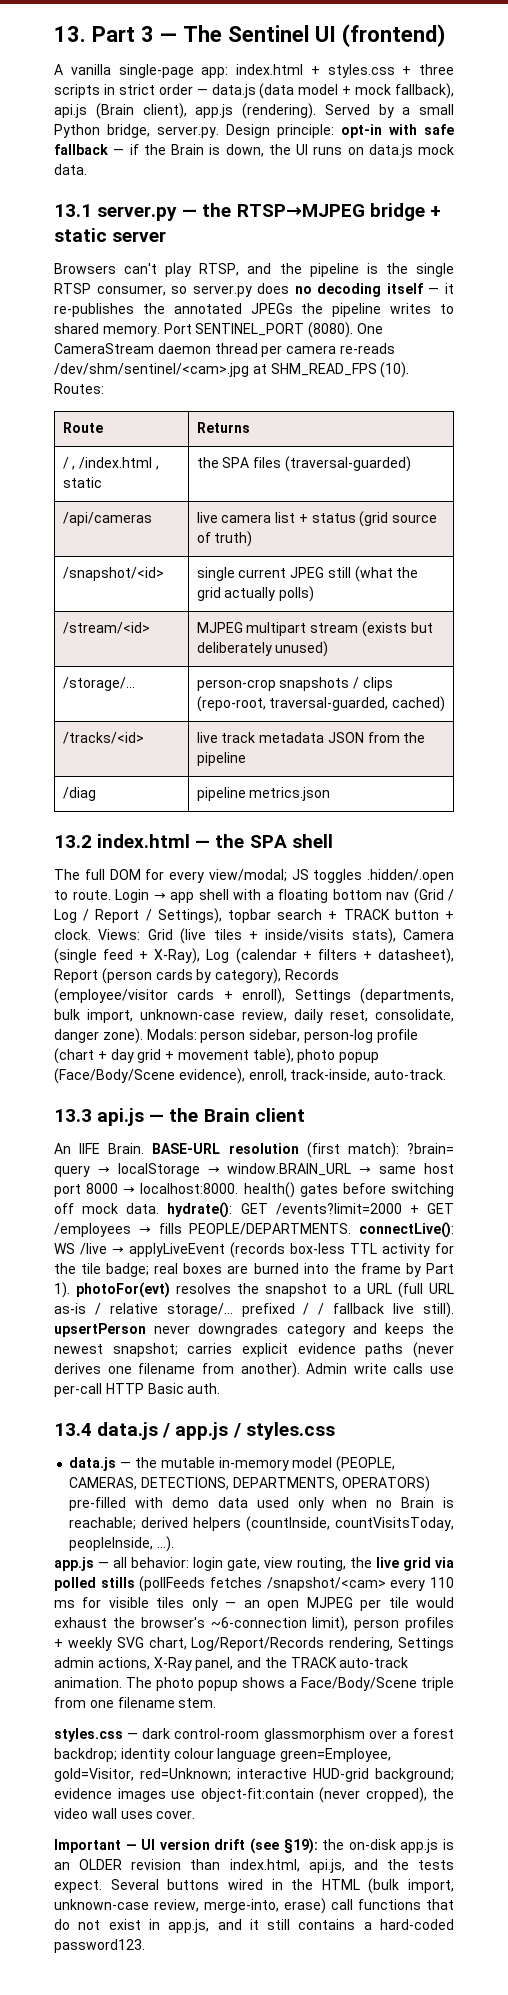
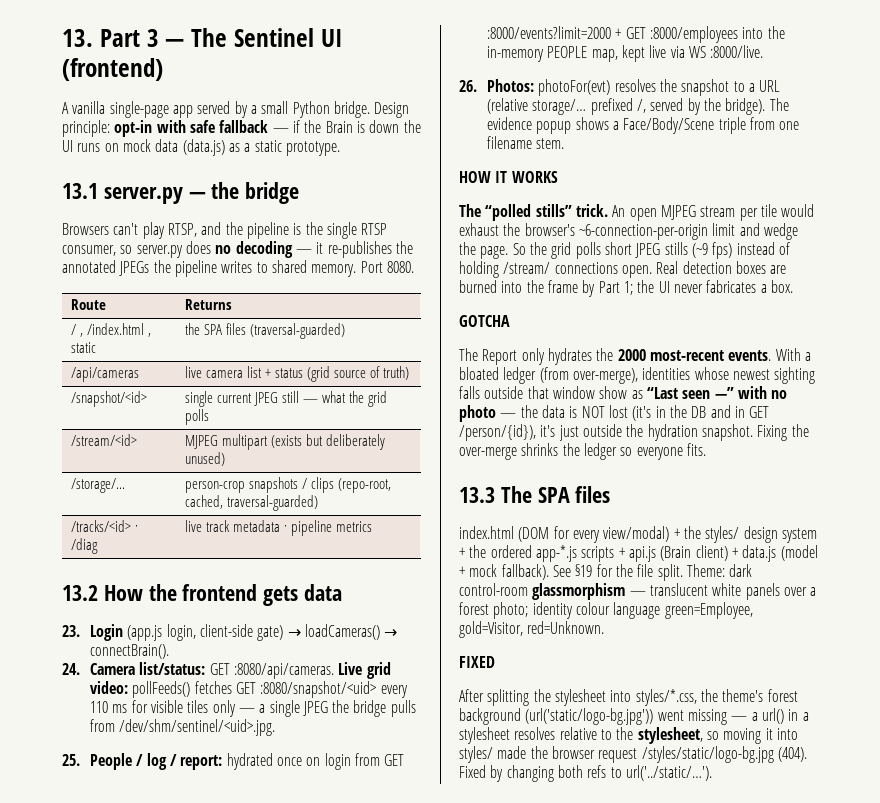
[201,64,454,78] [54,83,454,99] [54,103,370,119] app: index.html + styles.css + three scripts in strict order — data.js (data model + mock fallback), api.js (Brain client), app.js (rendering). Served -> [172,101,231,118] app served
[107,124,219,138] bridge, server.py. -> [333,101,370,118] bridge.
[225,144,264,157] down, -> [369,120,400,133] down
[368,144,454,158] [54,164,87,175] data.js mock data. -> [122,139,340,156] mock data (data.js) as a static prototype.
[236,203,441,221] [54,228,167,242] RTSP→MJPEG bridge + static server -> [245,182,300,204] bridge
[386,283,423,294] itself -> (293, 249) none
[195,322,383,338] [54,343,395,357] [54,362,410,378] [54,383,104,394] SENTINEL_PORT (8080). One CameraStream daemon thread per camera re-reads /dev/shm/sentinel/<cam>.jpg at SHM_READ_FPS (10). Routes: -> [386,261,414,273] 8080.
[354,566,419,582] [196,586,315,602] (what the grid actually polls) -> [303,391,387,407] [185,409,210,425] — what the grid polls
[310,623,359,633] stream -> (269, 442) none
[269,696,446,712] traversal-guarded, cached) -> [185,495,319,511] cached, traversal-guarded)
(144, 738) none -> [135,525,139,532] [71,538,99,554] · /diag
[327,732,426,743] [196,752,246,766] [62,787,96,801] [196,787,331,801] [54,834,333,848] [54,869,454,883] [54,888,454,904] [54,908,454,924] [54,928,454,944] [54,948,454,964] [54,968,339,984] [54,988,454,1004] [54,1009,454,1023] [54,1028,418,1044] [54,1048,380,1064] [54,1068,447,1084] [54,1108,305,1126] [54,1142,454,1158] [54,1163,454,1177] [54,1182,454,1198] [54,1202,454,1218] [54,1222,454,1238] [54,1242,454,1258] [54,1263,454,1277] [54,1282,454,1298] [54,1302,455,1318] [54,1323,455,1337] [54,1342,454,1358] [54,1362,454,1378] [54,1383,221,1397] [54,1422,335,1440] [69,1456,396,1472] [69,1476,430,1492] [69,1497,454,1511] [69,1516,454,1532] [69,1536,175,1552] [54,1557,454,1571] [54,1576,386,1592] JSON from the pipeline // /diag | pipeline metrics.json // 13.2 index.html — the SPA shell // The full DOM for every view/modal; JS toggles .hidden/.open to route. Login → app shell with a floating bottom nav (Grid / Log / Report / Settings), topbar search + TRACK button + clock. Views: Grid (live tiles + inside/visits stats), Camera (single feed + X-Ray), Log (calendar + filters + datasheet), Report (person cards by category), Records (employee/visitor cards + enroll), Settings (departments, bulk import, unknown-case review, daily reset, consolidate, danger zone). Modals: person sidebar, person-log profile (chart + day grid + movement table), photo popup (Face/Body/Scene evidence), enroll, track-inside, auto-track. // 13.3 api.js — the Brain client // An IIFE Brain. BASE-URL resolution (first match): ?brain= query → localStorage → window.BRAIN_URL → same host port 8000 → localhost:8000. health() gates before switching off mock data. hydrate(): GET /events?limit=2000 + GET /employees → fills PEOPLE/DEPARTMENTS. connectLive(): WS /live → applyLiveEvent (records box-less TTL activity for the tile badge; real boxes are burned into the frame by Part 1). photoFor(evt) resolves the snapshot to a URL (full URL as-is / relative storage/… prefixed / / fallback live still). upsertPerson never downgrades category and keeps the newest snapshot; carries explicit evidence paths (never derives one filename from another). Admin write calls use per-call HTTP Basic auth. // 13.4 data.js / app.js / styles.css // data.js — the mutable in-memory model (PEOPLE, CAMERAS, DETECTIONS, DEPARTMENTS, OPERATORS) pre-filled with demo data used only when no Brain is reachable; derived helpers (countInside, countVisitsToday, peopleInside, …). // app.js — all behavior: login gate, view routing, the live grid via polled stills (pollFeeds fetches /snapshot/<cam> -> [284,520,373,536] [62,584,343,606] [62,624,398,641] [89,644,169,659] [62,662,391,679] [89,681,377,698] · pipeline metrics // 13.2 How the frontend gets data // 23. Login (app.js login, client-side gate) → loadCameras() → connectBrain(). // 24. Camera list/status: GET :8080/api/cameras. Live grid video: pollFeeds() fetches GET :8080/snapshot/<uid>
[243,1597,454,1611] [54,1616,454,1632] [54,1637,454,1651] [54,1657,409,1671] [54,1677,194,1691] an open MJPEG per tile would exhaust the browser's ~6-connection limit), person profiles + weekly SVG chart, Log/Report/Records rendering, Settings admin actions, X-Ray panel, and the TRACK auto-track animation. The photo -> [259,700,416,717] [89,719,276,736] [62,753,405,770] [486,26,785,43] [486,45,764,62] [459,79,781,96] [486,98,789,115] [486,117,532,130] a single JPEG the bridge pulls from /dev/shm/sentinel/<uid>.jpg. // 25. People / log / report: hydrated once on login from GET :8000/events?limit=2000 + GET :8000/employees into the in-memory PEOPLE map, kept live via WS :8000/live. // 26. Photos: photoFor(evt) resolves the snapshot to a URL (relative storage/… prefixed /, served by the bridge). The evidence
[54,1728,365,1742] styles.css — dark control-room glassmorphism -> [459,171,558,183] [459,204,815,221] [459,223,798,240] [459,242,790,259] [459,261,787,278] [459,280,793,297] [459,315,510,327] [459,348,811,365] [459,367,816,384] [459,386,788,399] [459,405,770,422] [459,424,809,441] [459,443,706,460] [459,486,611,503] [459,526,817,543] [459,545,818,562] [459,564,753,581] [459,583,780,600] HOW IT WORKS // The “polled stills” trick. An open MJPEG stream per tile would exhaust the browser's ~6-connection-per-origin limit and wedge the page. So the grid polls short JPEG stills (~9 fps) instead of holding /stream/ connections open. Real detection boxes are burned into the frame by Part 1; the UI never fabricates a box. // GOTCHA // The Report only hydrates the 2000 most-recent events. With a bloated ledger (from over-merge), identities whose newest sighting falls outside that window show as “Last seen —” with no photo — the data is NOT lost (it's in the DB and in GET /person/{id}), it's just outside the hydration snapshot. Fixing the over-merge shrinks the ledger so everyone fits. // 13.3 The SPA files // index.html (DOM for every view/modal) + the styles/ design system + the ordered app-*.js scripts + api.js (Brain client) + data.js (model + mock fallback). See §19 for the file split. Theme: dark control-room glassmorphism — translucent white panels
[54,1748,117,1762] backdrop; -> [493,602,529,619] photo;
[140,1768,454,1782] [54,1787,454,1803] [54,1808,196,1819] [54,1838,455,1854] [54,1859,454,1873] [54,1878,454,1894] [54,1898,454,1914] [54,1919,455,1933] [54,1939,145,1953] red=Unknown; interactive HUD-grid background; evidence images use object-fit:contain (never cropped), the video wall uses cover. // Important — UI version drift (see §19): the on-disk app.js is an OLDER revision than index.html, api.js, and the tests expect. Several buttons wired in the HTML (bulk import, unknown-case review, merge-into, erase) call functions that do not exist in app.js, and it still contains a hard-coded password123. -> [527,621,605,634] [459,656,495,668] [459,689,798,706] [459,708,809,725] [459,727,798,744] [459,746,807,763] [459,765,712,782] red=Unknown. // FIXED // After splitting the stylesheet into styles/*.css, the theme's forest background (url('static/logo-bg.jpg')) went missing — a url() in a stylesheet resolves relative to the stylesheet, so moving it into styles/ made the browser request /styles/static/logo-bg.jpg (404). Fixed by changing both refs to url('../static/…').

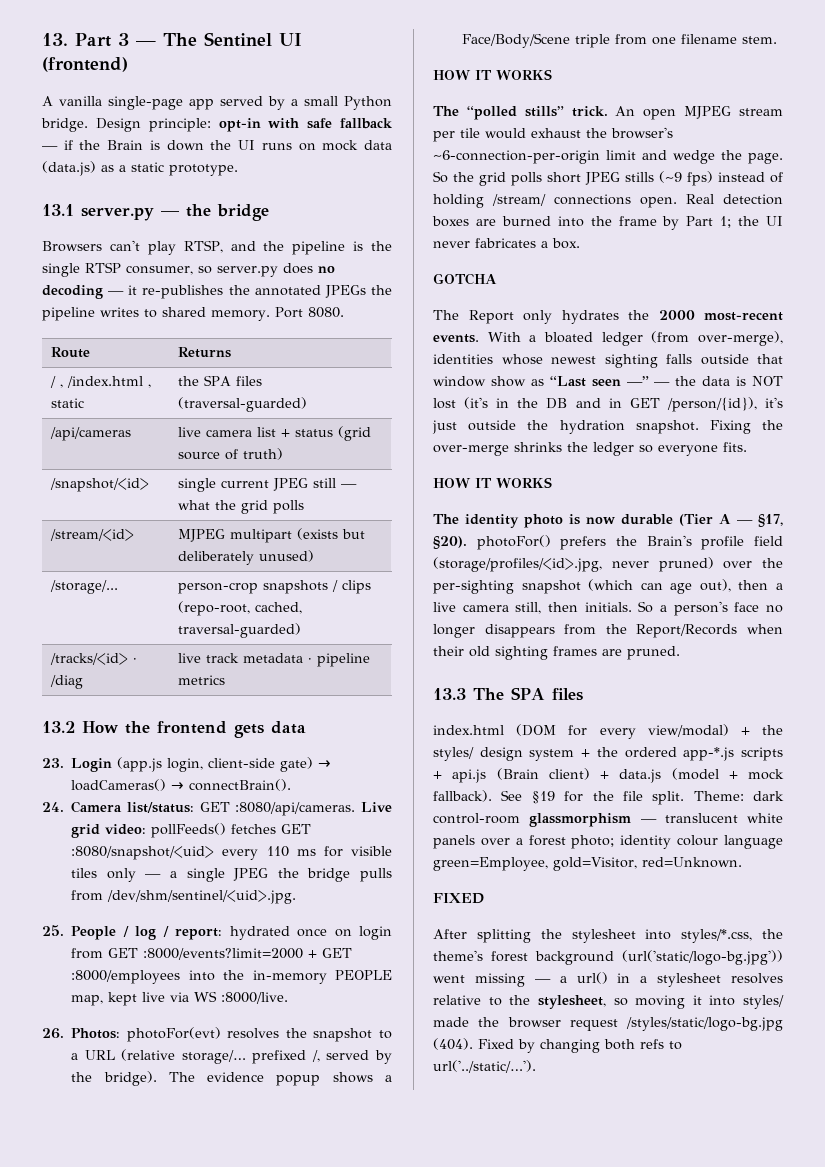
[737,386,788,399] [459,405,496,422] with no photo -> (649, 381) none
(706, 449) none -> [433,477,552,488] [433,514,783,528] [433,535,783,550] [433,557,783,572] [433,579,783,594] [433,601,783,616] [433,624,783,638] [433,646,680,660] // HOW IT WORKS // The identity photo is now durable (Tier A — §17, §20). photoFor() prefers the Brain's profile field (storage/profiles/<id>.jpg, never pruned) over the per-sighting snapshot (which can age out), then a live camera still, then initials. So a person's face no longer disappears from the Report/Records when their old sighting frames are pruned.

